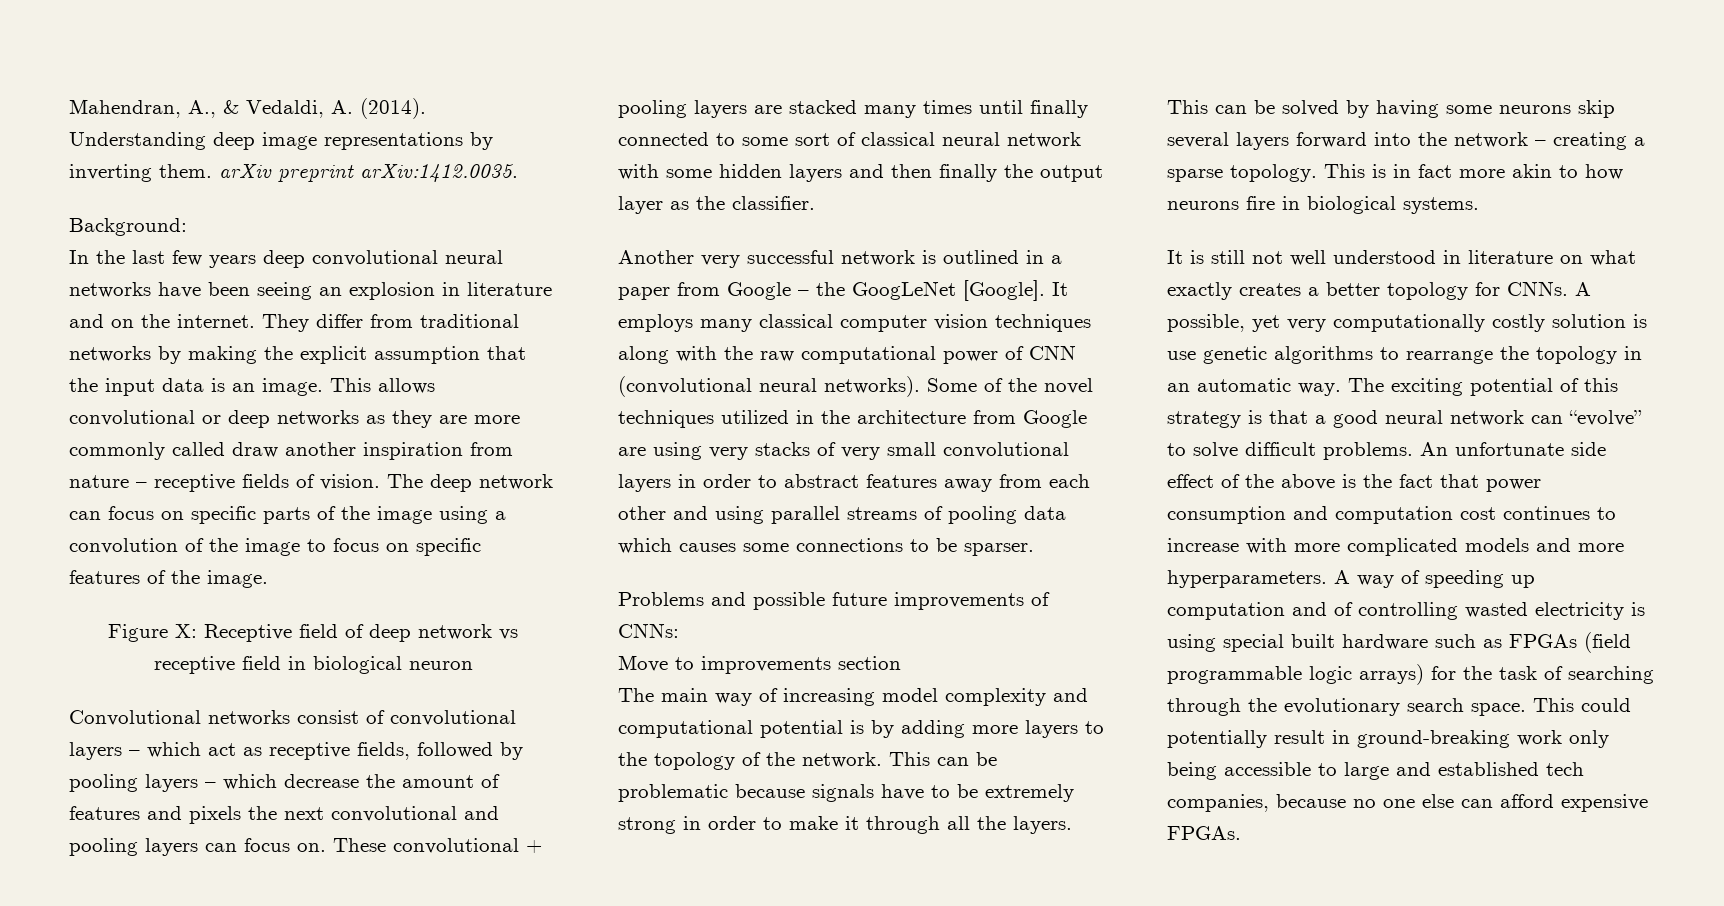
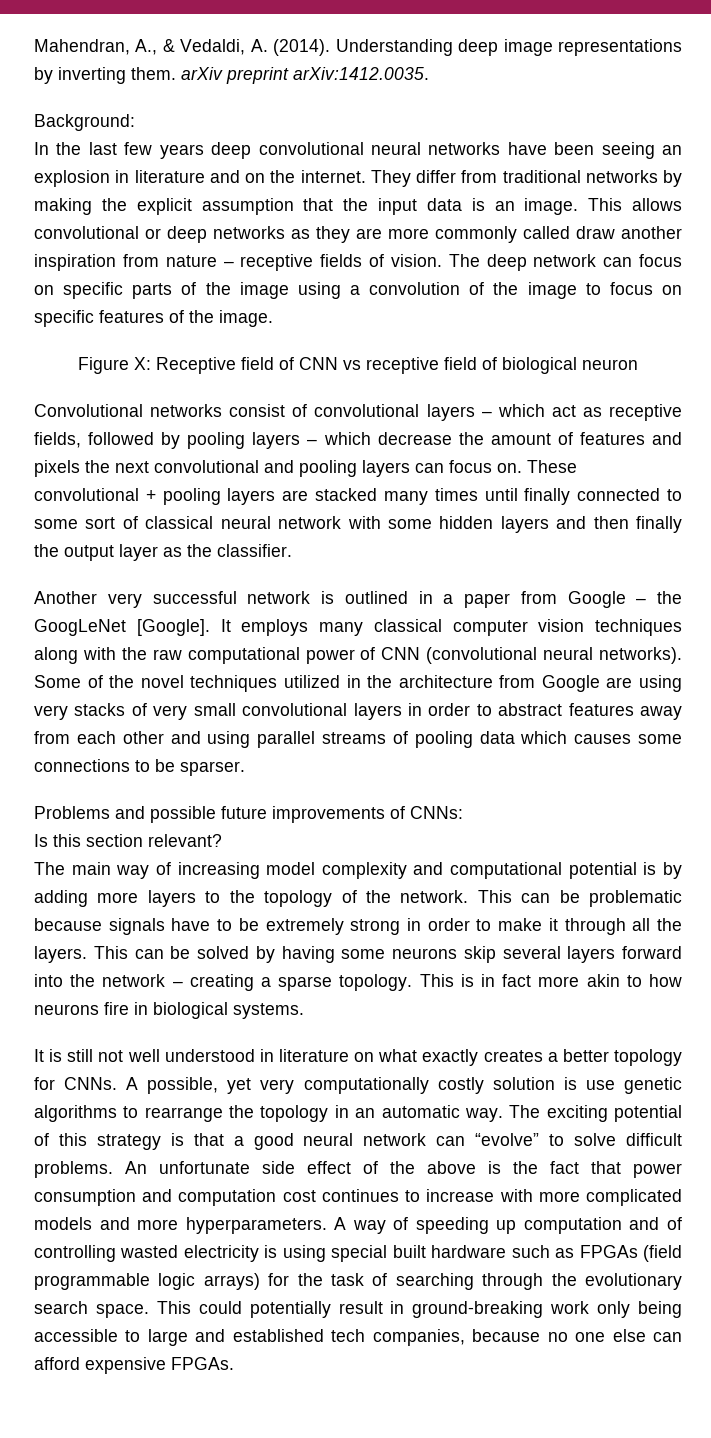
[369,624,492,642] deep network -> [299,357,338,370] CNN
[287,656,306,670] in -> [482,357,497,370] of
[618,655,831,674] Move to improvements -> [34,834,81,847] Is this
(901, 663) none -> [148,834,222,847] relevant?

